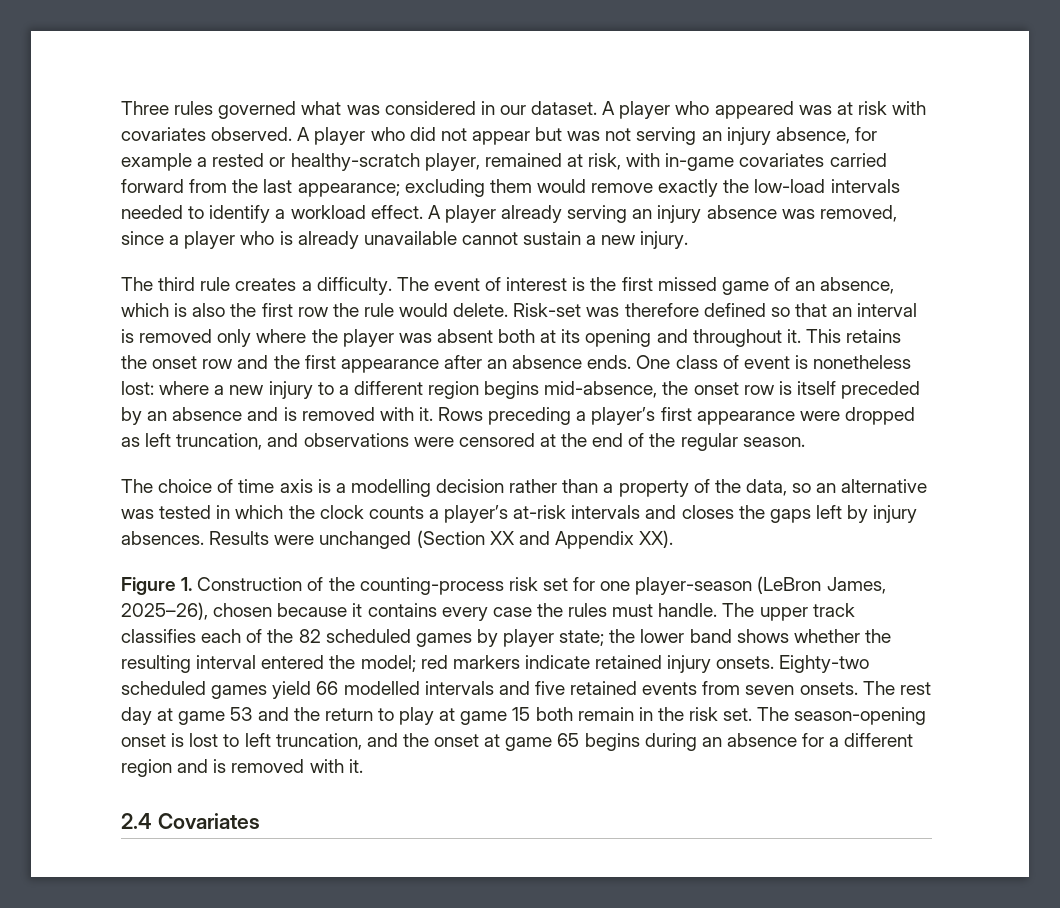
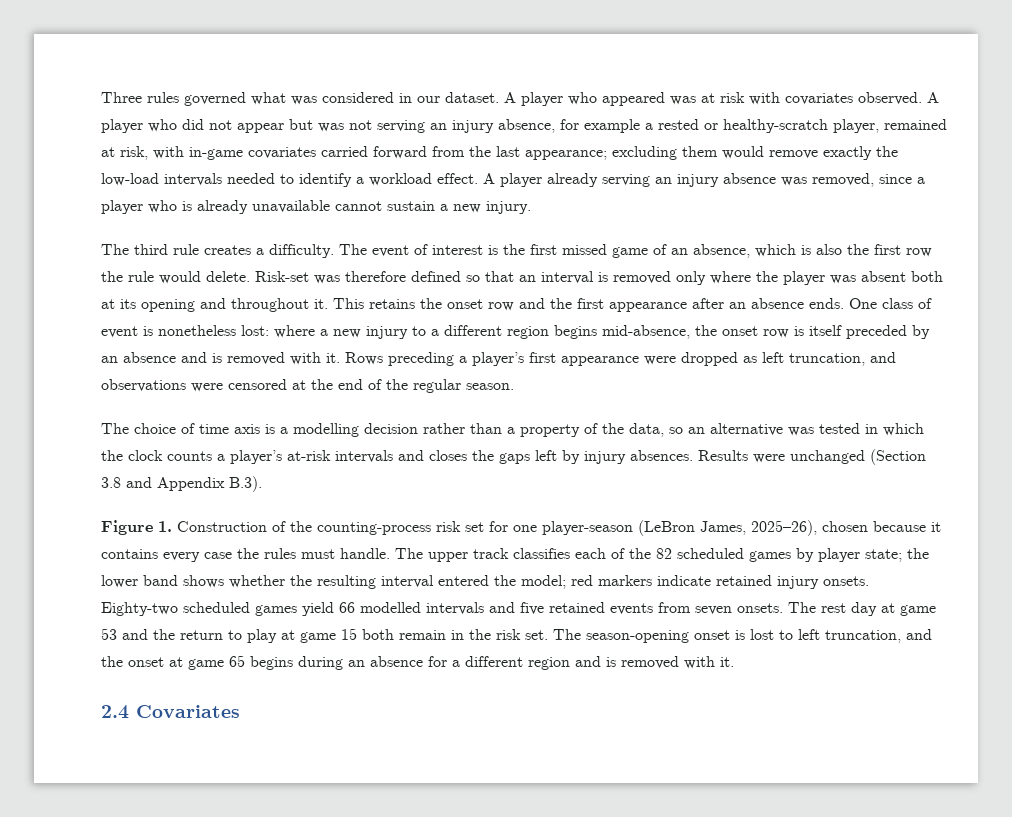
[489,531,515,545] XX -> [101,477,121,488] 3.8
[639,530,674,548] XX). -> [229,476,262,492] B.3).

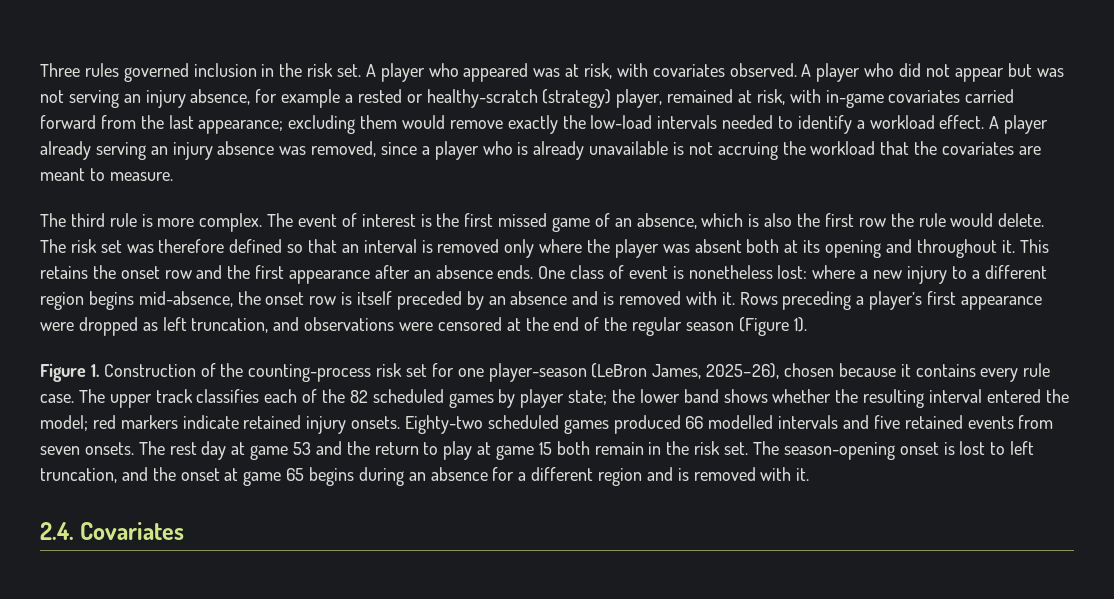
[251,92,499,105] what was considered in our dataset. -> [193,63,362,77] inclusion in the risk set.
[720,92,745,103] risk -> [584,63,613,79] risk,
(828, 126) none -> [542,89,612,108] (strategy)
[335,201,531,214] cannot sustain a new injury. -> [673,141,1041,160] [40,168,173,181] is not accruing the workload that the covariates are meant to measure.
[204,244,334,258] creates a difficulty. -> [141,213,263,232] is more complex.
[255,271,309,282] Risk-set -> [40,239,122,253] The risk set
[466,383,514,390] [101,423,924,437] [101,449,926,465] [101,476,262,492] season. // The choice of time axis is a modelling decision rather than a property of the data, so an alternative was tested in which the clock counts a player’s at-risk intervals and closes the gaps left by injury absences. Results were unchanged (Section 3.8 and Appendix B.3). -> [685,317,807,336] season (Figure 1).
[204,548,390,559] case the rules must handle. -> [1023,363,1051,377] [40,394,74,403] rule case.
[302,602,334,616] yield -> [613,415,681,434] produced
[101,705,129,719] 2.4 -> [40,522,74,540] 2.4.

